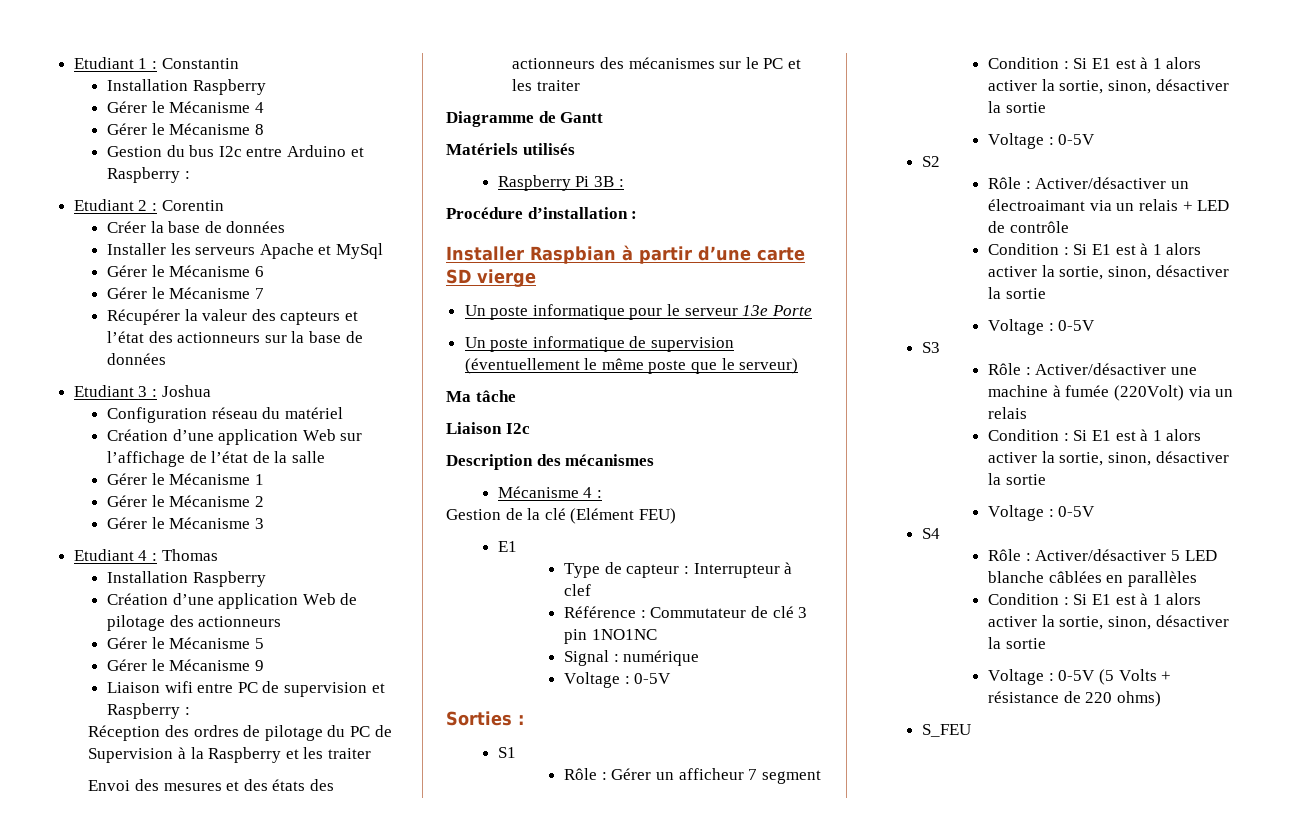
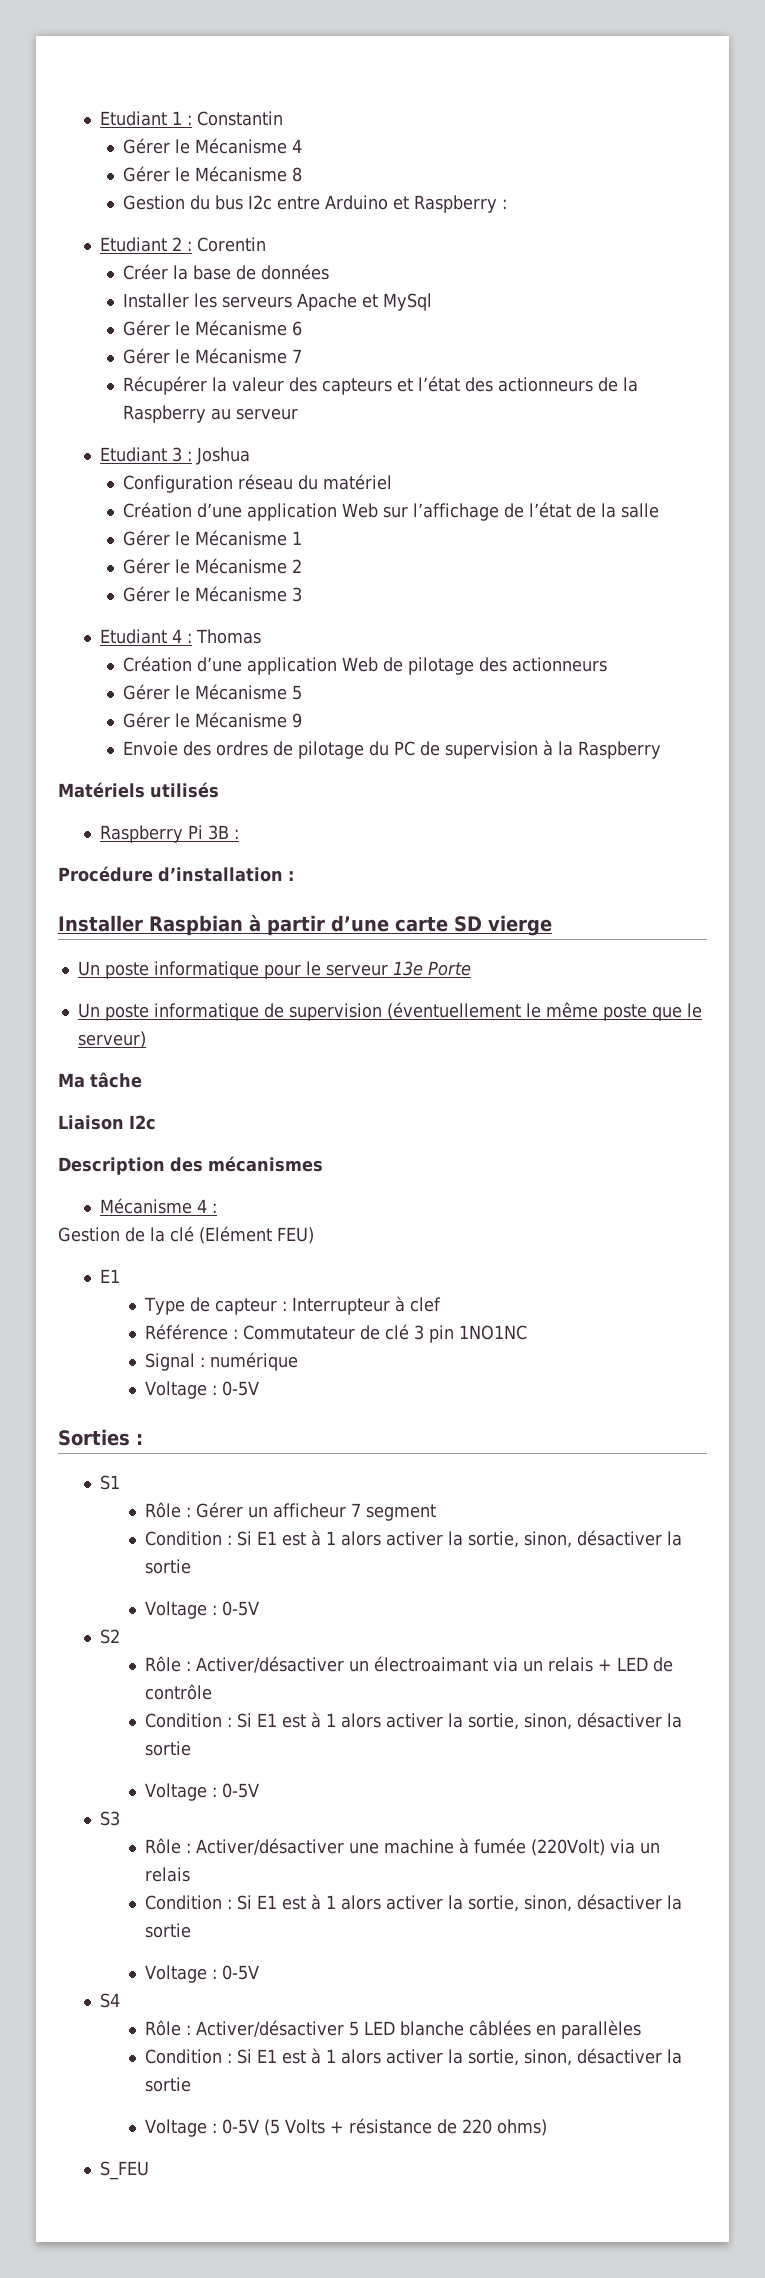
[107,79,266,95] // Installation Raspberry -> (284, 118) none
[264,331,363,343] [107,353,167,365] sur la base de données -> [597,377,638,392] [122,405,298,423] de la Raspberry au serveur
[107,571,266,587] // Installation Raspberry -> (262, 636) none
[107,681,385,697] [107,703,190,719] [88,725,161,741] Liaison wifi entre PC de supervision et Raspberry : // Réception -> [122,741,178,756] Envoie
[88,748,174,763] Supervision -> [444,741,538,759] supervision
[285,747,371,759] [88,779,334,791] [512,57,801,69] [512,79,580,91] [446,111,604,127] et les traiter // Envoi des mesures et des états des actionneurs des mécanismes sur le PC et les traiter // Diagramme de Gantt -> (661, 750) none

